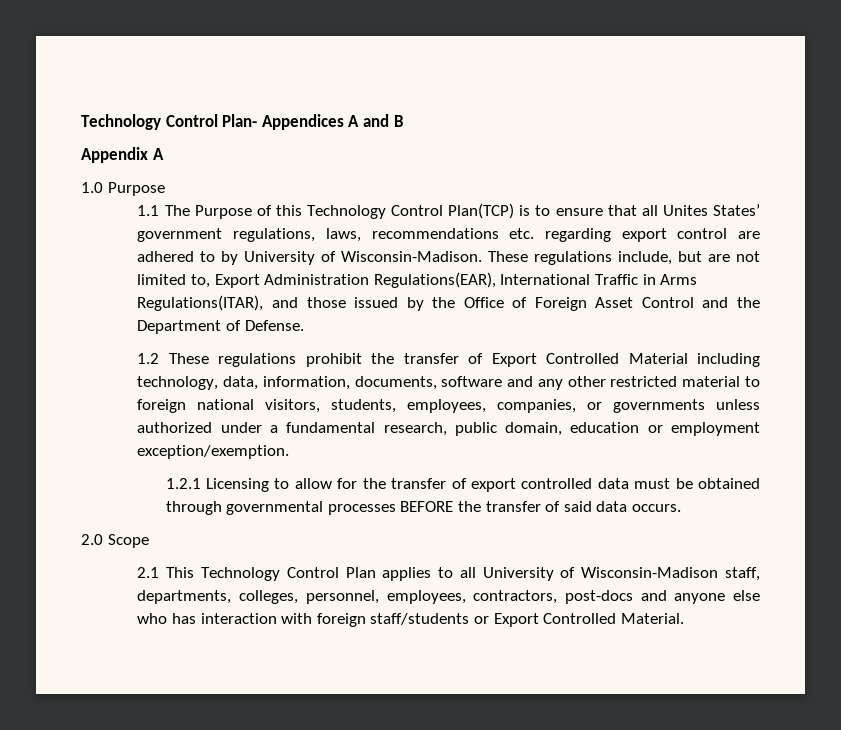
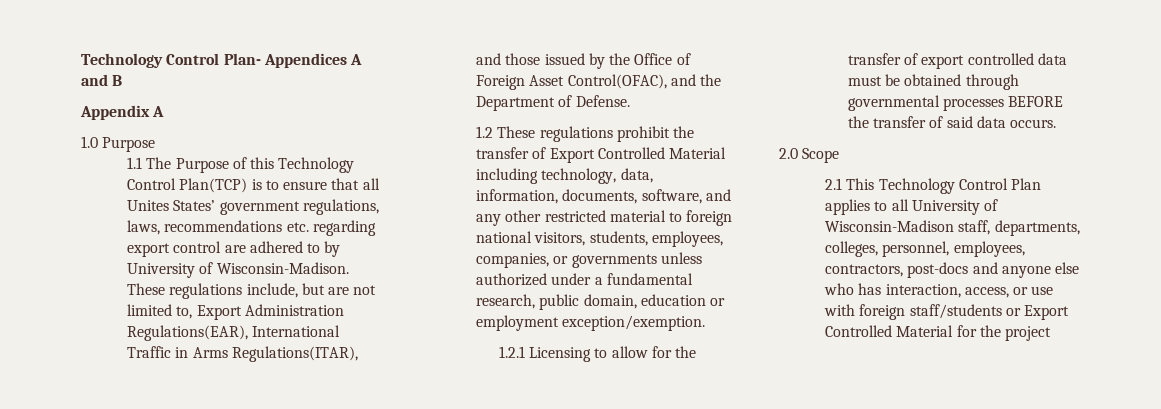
[641,297,694,308] Control -> [567,74,667,89] Control(OFAC),
[441,376,503,387] software -> [641,189,702,204] software,
[200,613,277,624] interaction -> [885,284,1054,298] interaction, access, or use
[620,613,684,624] Material. -> [896,325,1052,341] Material for the project

